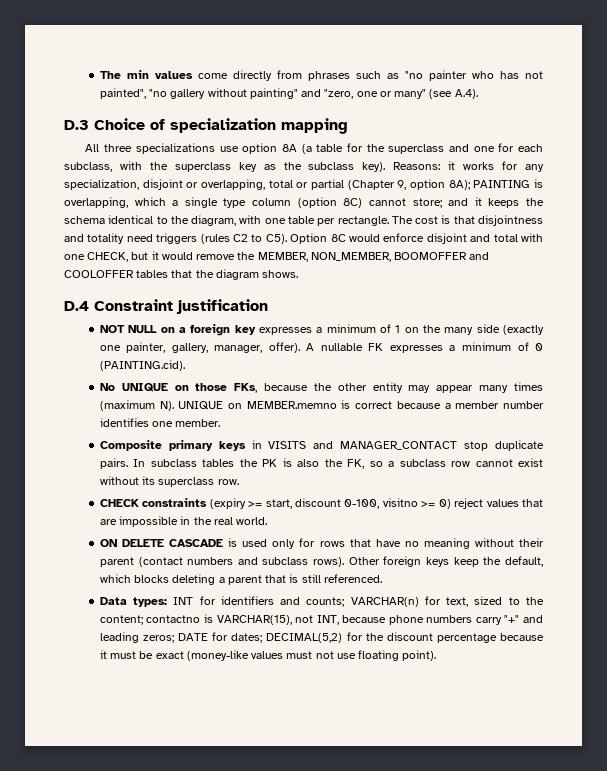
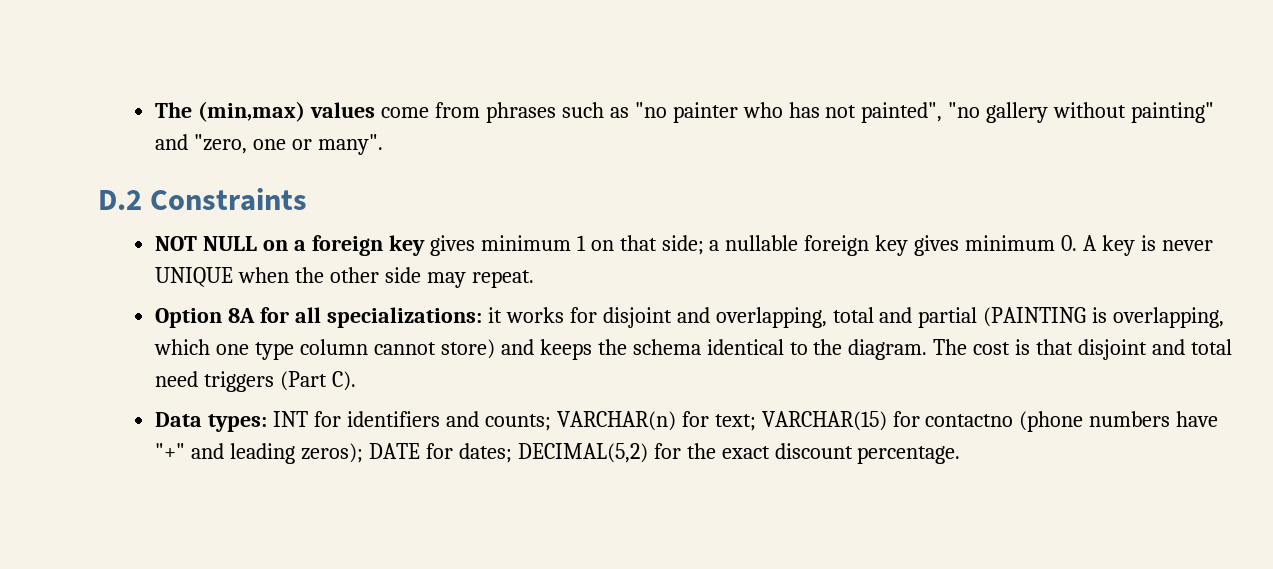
[99,70,149,79] The min -> [155,101,306,122] The (min,max)
[232,70,272,81] directly -> (429, 112) none
[394,89,478,99] [64,118,348,134] [85,143,543,154] [64,161,544,172] [64,179,544,190] [64,197,545,208] [64,215,543,226] [64,233,543,244] [64,251,490,262] [64,269,299,280] [64,299,268,314] many" (see A.4). // D.3 Choice of specialization mapping // All three specializations use option 8A (a table for the superclass and one for each subclass, with the superclass key as the subclass key). Reasons: it works for any specialization, disjoint or overlapping, total or partial (Chapter 9, option 8A); PAINTING is overlapping, which a single type column (option 8C) cannot store; and it keeps the schema identical to the diagram, with one table per rectangle. The cost is that disjointness and totality need triggers (rules C2 to C5). Option 8C would enforce disjoint and total with one CHECK, but it would remove the MEMBER, NON_MEMBER, BOOMOFFER and COOLOFFER tables that the diagram shows. // D.4 Constraint justification -> [317,134,383,155] [98,188,308,211] many". // D.2 Constraints
[258,324,544,335] [99,342,544,353] [99,360,185,371] [99,382,543,393] [99,400,544,411] [99,418,221,427] [99,440,544,451] [99,458,543,469] [99,476,239,487] [99,498,544,509] [99,516,268,527] [99,538,544,549] [99,556,544,567] [99,574,382,585] expresses a minimum of 1 on the many side (exactly one painter, gallery, manager, offer). A nullable FK expresses a minimum of 0 (PAINTING.cid). // No UNIQUE on those FKs, because the other entity may appear many times (maximum N). UNIQUE on MEMBER.memno is correct because a member number identifies one member. // Composite primary keys in VISITS and MANAGER_CONTACT stop duplicate pairs. In subclass tables the PK is also the FK, so a subclass row cannot exist without its superclass row. // CHECK constraints (expiry >= start, discount 0-100, visitno >= 0) reject values that are impossible in the real world. // ON DELETE CASCADE is used only for rows that have no meaning without their parent (contact numbers and subclass rows). Other foreign keys keep the default, which blocks deleting a parent that is still referenced. -> [429,235,1213,256] [155,267,534,288] [155,307,1225,328] [154,339,1232,360] [155,371,356,392] gives minimum 1 on that side; a nullable foreign key gives minimum 0. A key is never UNIQUE when the other side may repeat. // Option 8A for all specializations: it works for disjoint and overlapping, total and partial (PAINTING is overlapping, which one type column cannot store) and keeps the schema identical to the diagram. The cost is that disjoint and total need triggers (Part C).
[446,596,545,607] [99,614,502,625] text, sized to the content; contactno is VARCHAR(15), not INT, because phone numbers carry -> [714,411,1219,432] text; VARCHAR(15) for contactno (phone numbers have
[143,635,175,643] zeros; -> [300,443,363,463] zeros);
[386,632,545,643] [99,650,437,661] discount percentage because it must be exact (money-like values must not use floating point). -> [721,443,961,464] exact discount percentage.

